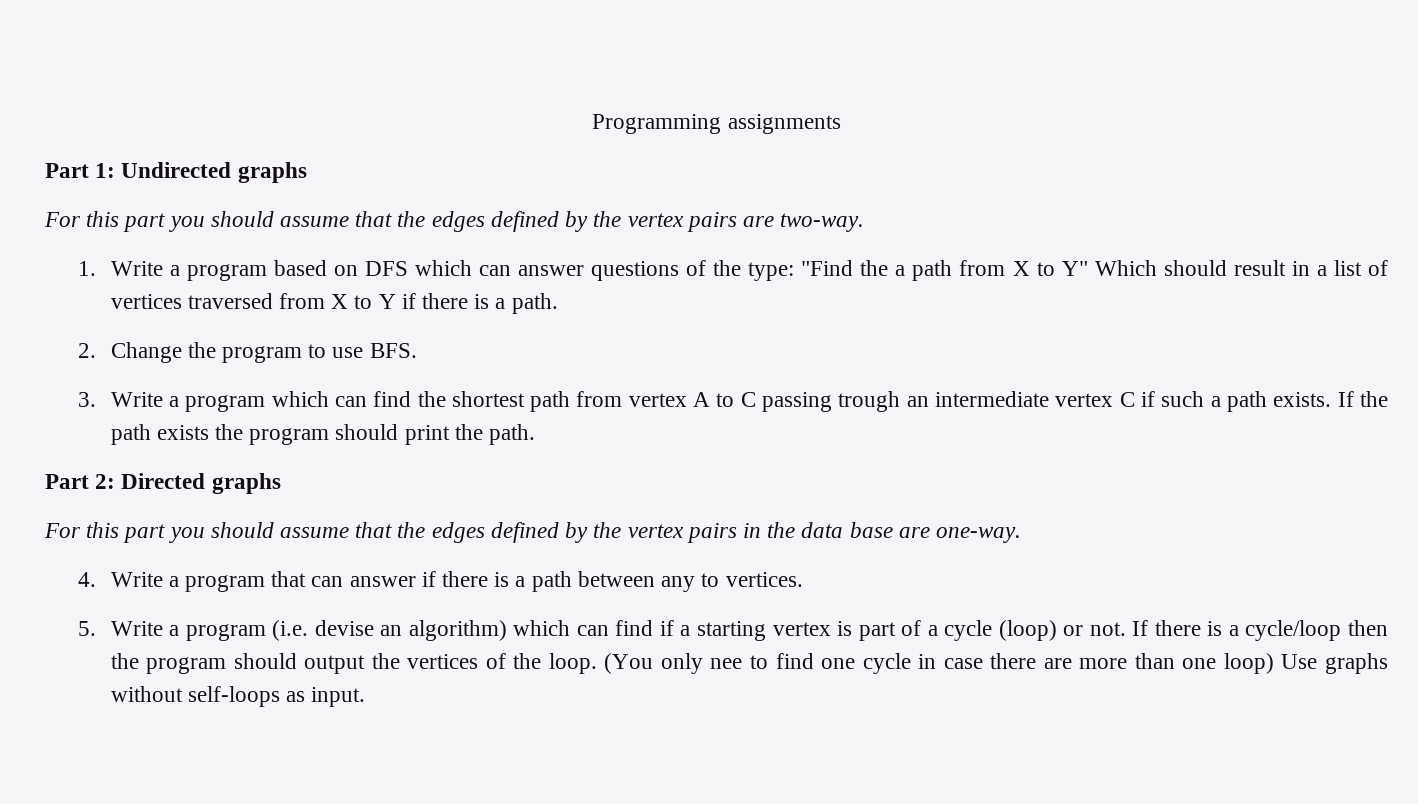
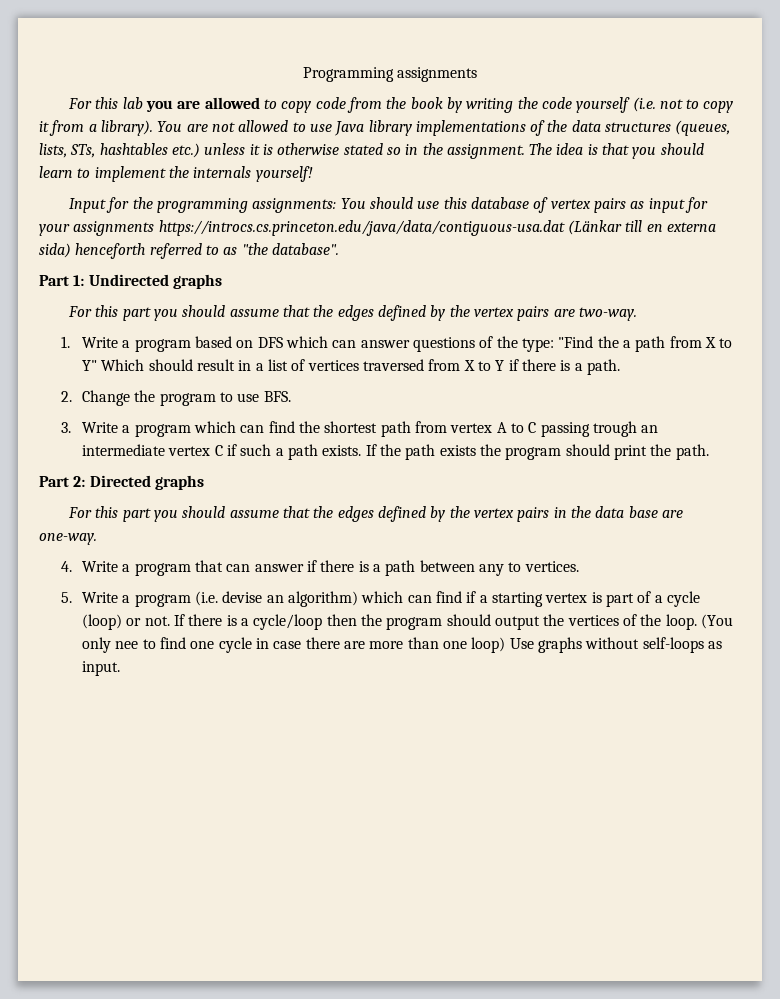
(841, 124) none -> [68,97,734,113] [39,120,731,136] [39,143,704,159] [39,166,313,182] [69,197,708,213] [39,220,716,236] [39,243,339,259] // For this lab you are allowed to copy code from the book by writing the code yourself (i.e. not to copy it from a library). You are not allowed to use Java library implementations of the data structures (queues, lists, STs, hashtables etc.) unless it is otherwise stated so in the assignment. The idea is that you should learn to implement the internals yourself! // Input for the programming assignments: You should use this database of vertex pairs as input for your assignments https://introcs.cs.princeton.edu/java/data/contiguous-usa.dat (Länkar till en externa sida) henceforth referred to as "the database".

